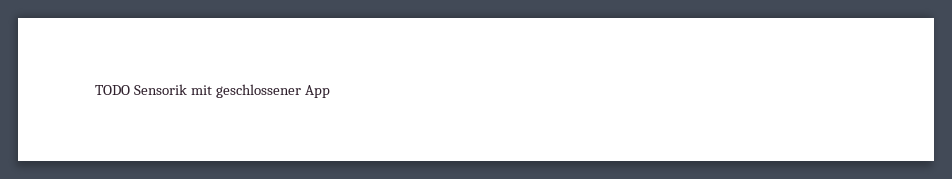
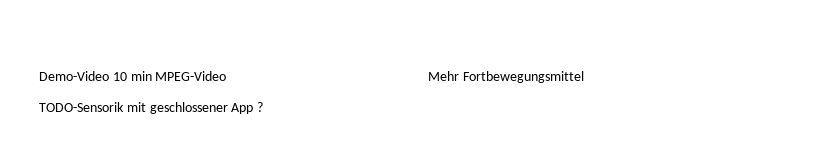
[95,84,330,98] TODO Sensorik mit geschlossener App -> [39,71,227,81] [39,102,264,114] [428,71,584,83] Demo-Video 10 min MPEG-Video // TODO-Sensorik mit geschlossener App ? // Mehr Fortbewegungsmittel

